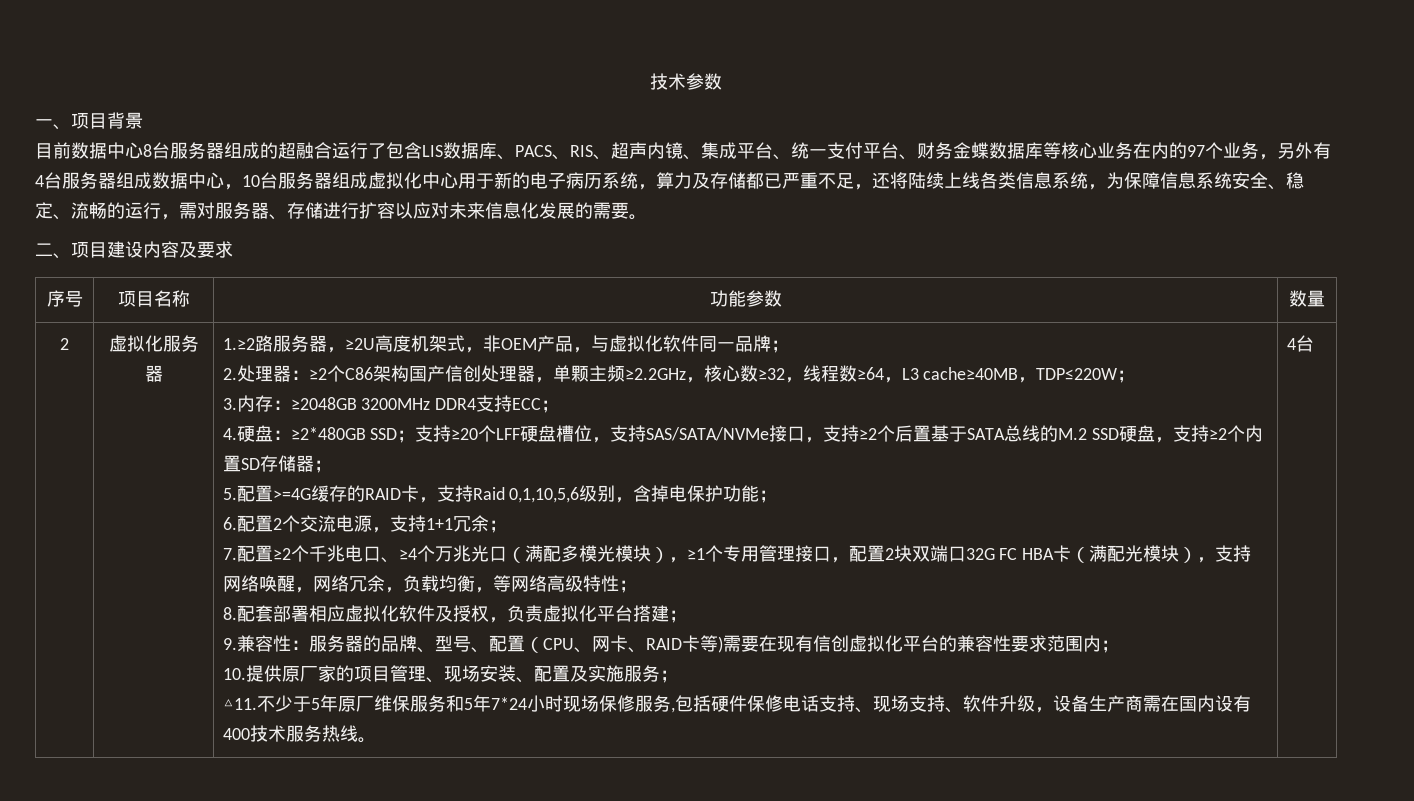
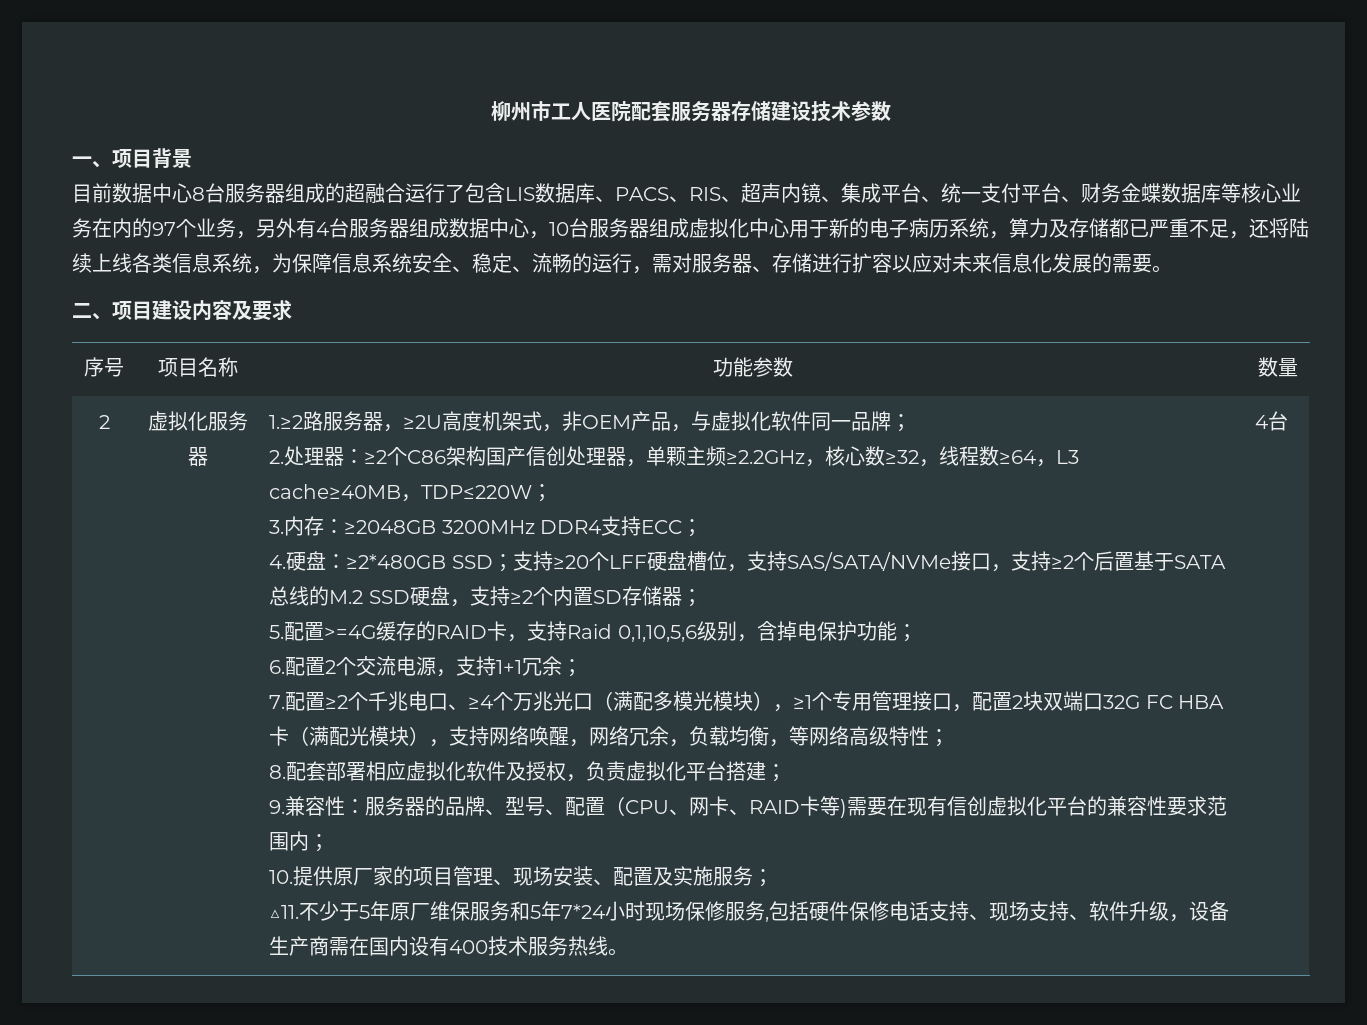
(650, 81) none -> [491,101,811,122] 柳州市工人医院配套服务器存储建设

